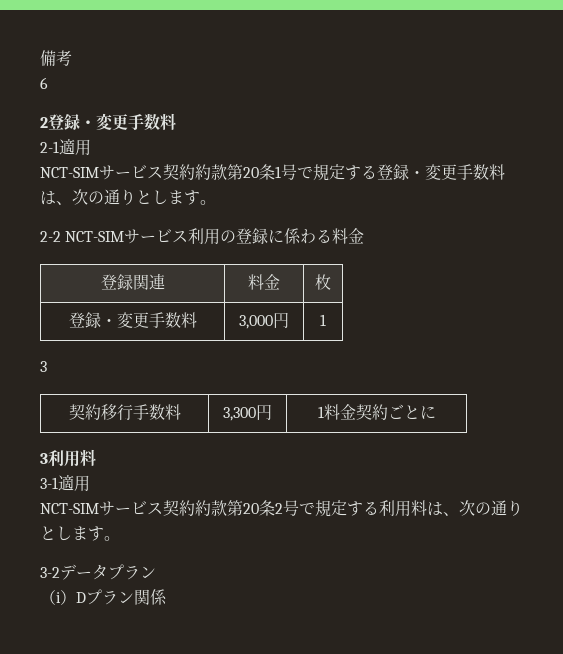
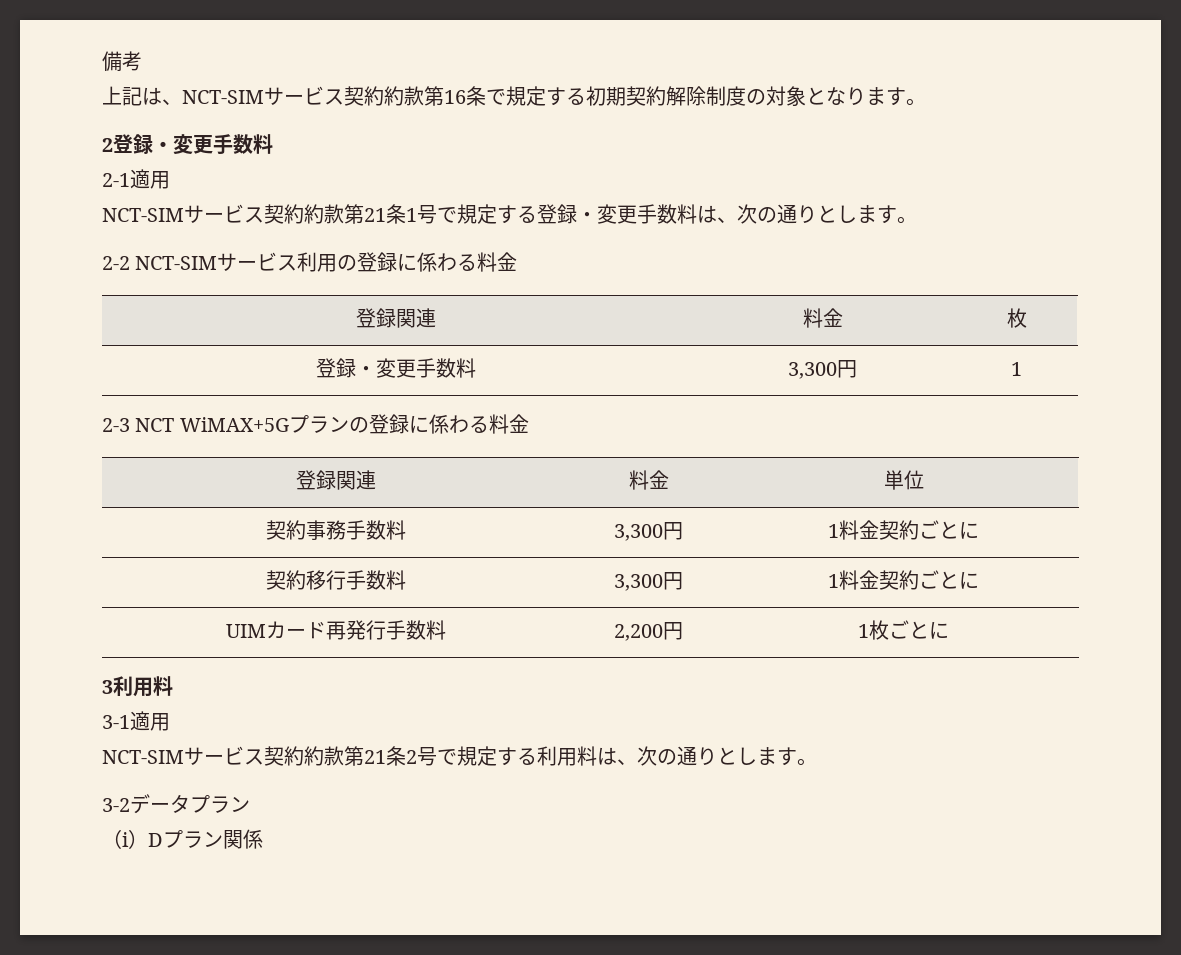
[40,77,48,89] 6 -> [102,86,926,106] 上記は、NCT-SIMサービス契約約款第16条で規定する初期契約解除制度の対象となります。
[243,167,259,178] 20 -> [364,208,386,222] 21
[239,315,273,329] 3,000 -> [788,362,837,379] 3,300
[40,361,47,372] 3 -> [102,414,529,434] [295,470,376,490] [628,470,669,490] [883,470,924,490] [265,520,406,540] [614,522,683,541] [828,520,979,540] 2-3 NCT WiMAX+5Gプランの登録に係わる料金 // 登録関連 | 料金 | 単位 // 契約事務手数料 | 3,300円 | 1料金契約ごとに
(436, 412) none -> [225,620,446,640] [614,622,683,641] [858,620,949,640] // UIMカード再発行手数料 | 2,200円 | 1枚ごとに
[243,503,259,514] 20 -> [364,750,386,764] 21

